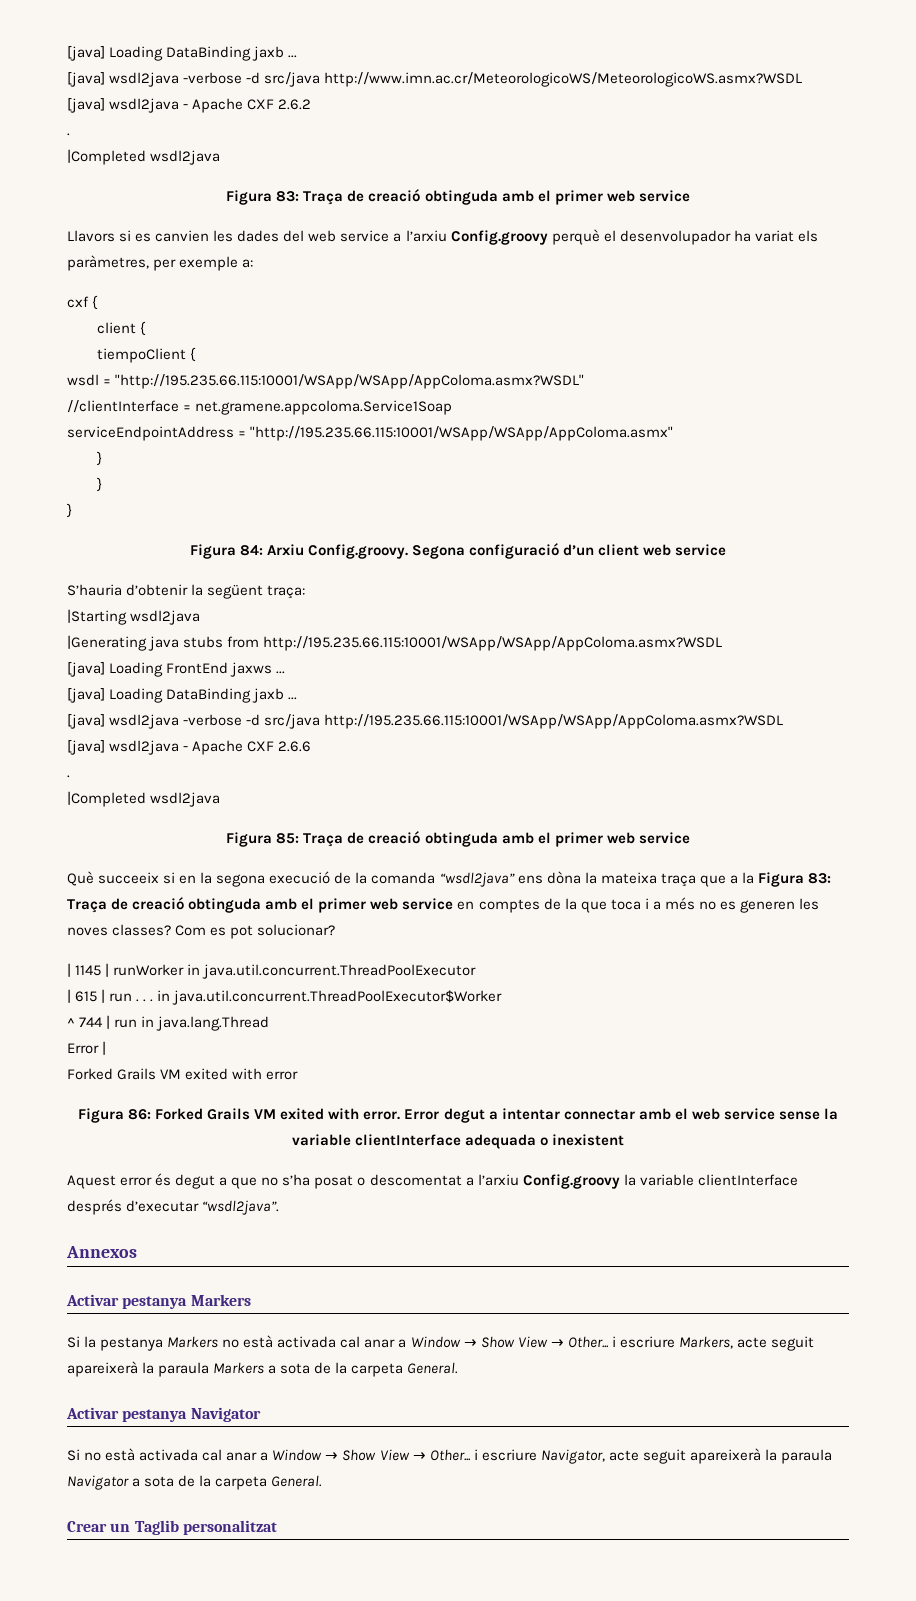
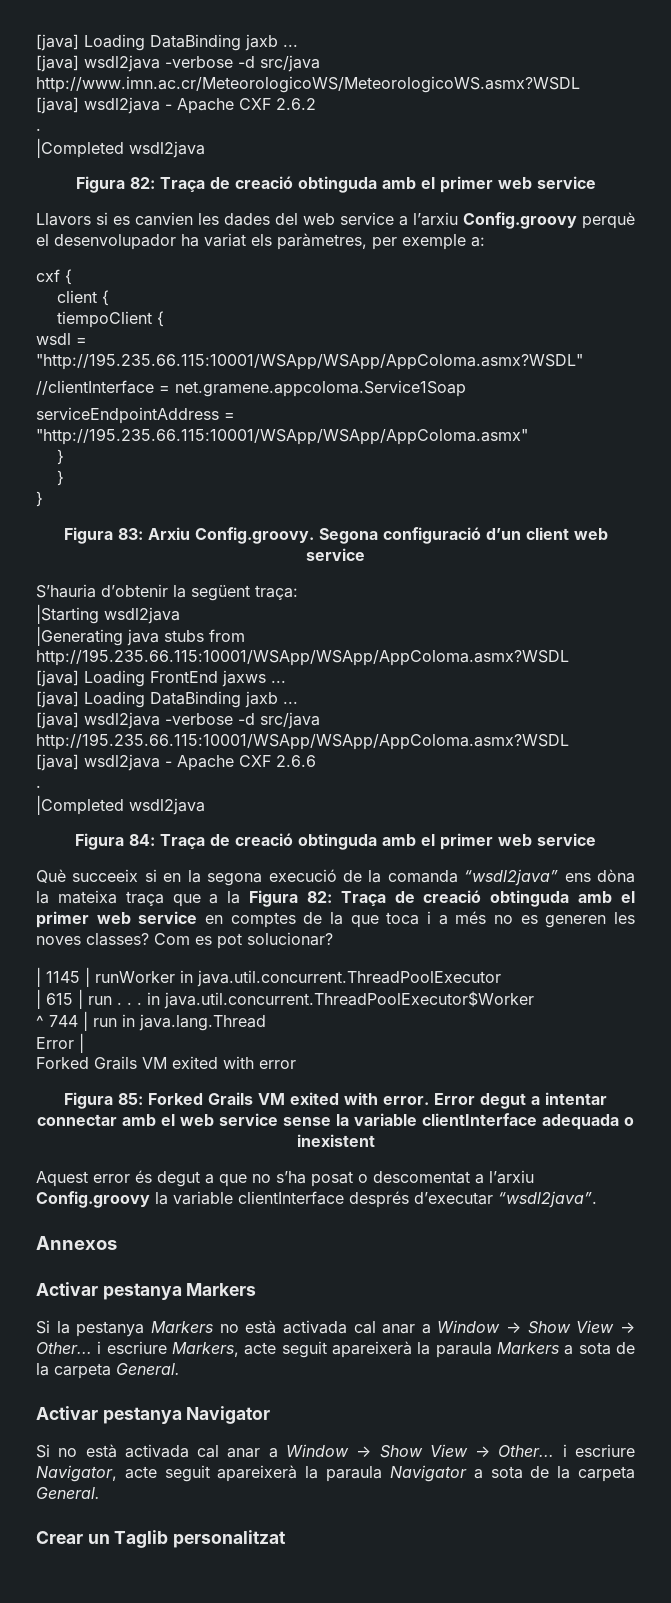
[276,191,300,202] 83: -> [129,177,155,189] 82:
[239,545,263,556] 84: -> [117,528,143,540] 83:
[276,833,300,844] 85: -> [129,834,155,846] 84:
[807,873,831,884] 83: -> [306,891,332,903] 82:
[128,1109,152,1120] 86: -> [118,1093,143,1105] 85:

